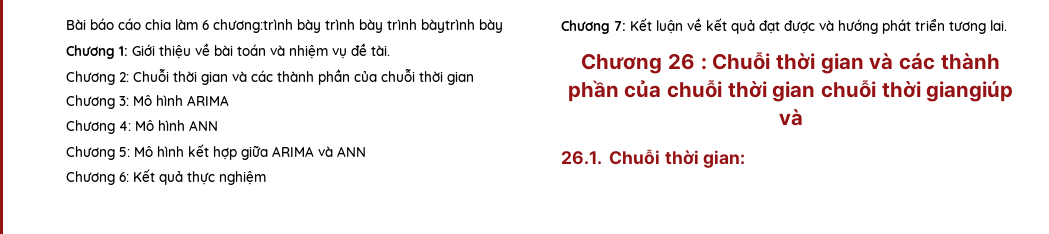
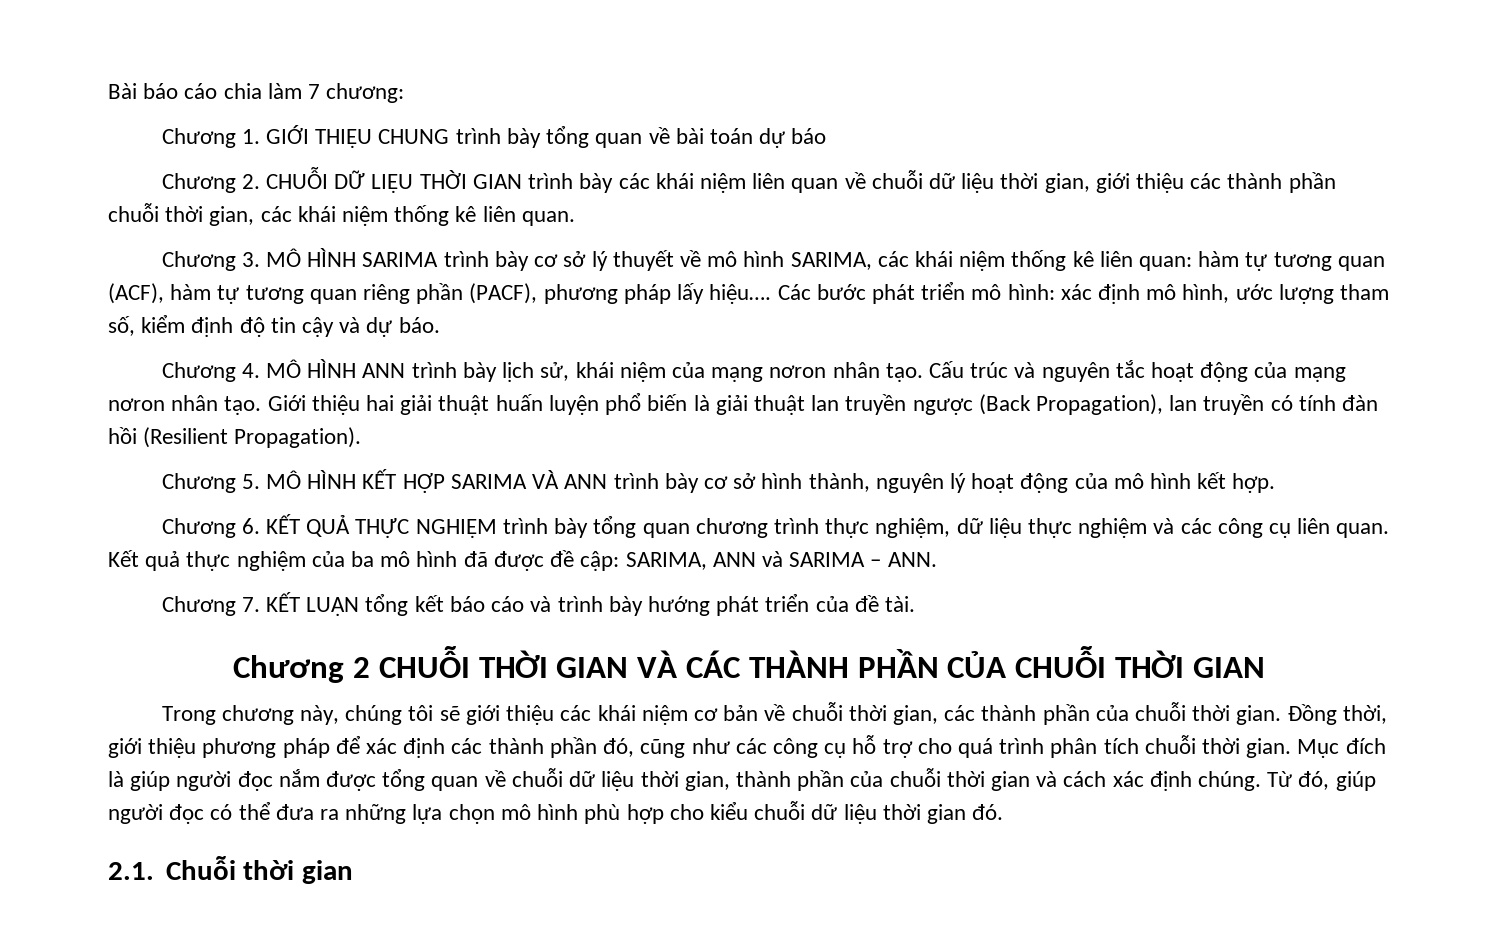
[202,19,503,33] [66,43,390,59] [66,68,474,85] [66,95,229,109] [66,120,218,134] [66,144,366,160] [66,169,266,185] [561,18,1007,34] [581,52,1000,74] [567,80,1014,102] [778,109,803,126] [561,149,746,168] 6 chương:trình bày trình bày trình bàytrình bày // Chương 1: Giới thiệu về bài toán và nhiệm vụ đề tài. // Chương 2: Chuỗi thời gian và các thành phần của chuỗi thời gian // Chương 3: Mô hình ARIMA // Chương 4: Mô hình ANN // Chương 5: Mô hình kết hợp giữa ARIMA và ANN // Chương 6: Kết quả thực nghiệm // Chương 7: Kết luận về kết quả đạt được và hướng phát triển tương lai. // Chương 26 : Chuỗi thời gian và các thành phần của chuỗi thời gian chuỗi thời giangiúp và // 26.1. Chuỗi thời gian: -> [308,83,405,103] [161,125,827,148] [161,167,1336,193] [108,203,575,226] [161,248,1385,271] [108,282,1390,304] [108,315,440,337] [161,359,1346,382] [108,393,1379,415] [108,427,362,448] [161,469,1276,493] [161,514,1390,538] [108,550,937,571] [161,592,915,616] [233,646,1265,683] [161,702,1387,725] [108,735,1386,758] [108,768,1376,791] [108,801,1004,824] [108,856,354,884] 7 chương: // Chương 1. GIỚI THIỆU CHUNG trình bày tổng quan về bài toán dự báo // Chương 2. CHUỖI DỮ LIỆU THỜI GIAN trình bày các khái niệm liên quan về chuỗi dữ liệu thời gian, giới thiệu các thành phần chuỗi thời gian, các khái niệm thống kê liên quan. // Chương 3. MÔ HÌNH SARIMA trình bày cơ sở lý thuyết về mô hình SARIMA, các khái niệm thống kê liên quan: hàm tự tương quan (ACF), hàm tự tương quan riêng phần (PACF), phương pháp lấy hiệu…. Các bước phát triển mô hình: xác định mô hình, ước lượng tham số, kiểm định độ tin cậy và dự báo. // Chương 4. MÔ HÌNH ANN trình bày lịch sử, khái niệm của mạng nơron nhân tạo. Cấu trúc và nguyên tắc hoạt động của mạng nơron nhân tạo. Giới thiệu hai giải thuật huấn luyện phổ biến là giải thuật lan truyền ngược (Back Propagation), lan truyền có tính đàn hồi (Resilient Propagation). // Chương 5. MÔ HÌNH KẾT HỢP SARIMA VÀ ANN trình bày cơ sở hình thành, nguyên lý hoạt động của mô hình kết hợp. // Chương 6. KẾT QUẢ THỰC NGHIỆM trình bày tổng quan chương trình thực nghiệm, dữ liệu thực nghiệm và các công cụ liên quan. Kết quả thực nghiệm của ba mô hình đã được đề cập: SARIMA, ANN và SARIMA – ANN. // Chương 7. KẾT LUẬN tổng kết báo cáo và trình bày hướng phát triển của đề tài. // Chương 2 CHUỖI THỜI GIAN VÀ CÁC THÀNH PHẦN CỦA CHUỖI THỜI GIAN // Trong chương này, chúng tôi sẽ giới thiệu các khái niệm cơ bản về chuỗi thời gian, các thành phần của chuỗi thời gian. Đồng thời, giới thiệu phương pháp để xác định các thành phần đó, cũng như các công cụ hỗ trợ cho quá trình phân tích chuỗi thời gian. Mục đích là giúp người đọc nắm được tổng quan về chuỗi dữ liệu thời gian, thành phần của chuỗi thời gian và cách xác định chúng. Từ đó, giúp người đọc có thể đưa ra những lựa chọn mô hình phù hợp cho kiểu chuỗi dữ liệu thời gian đó. // 2.1. Chuỗi thời gian

